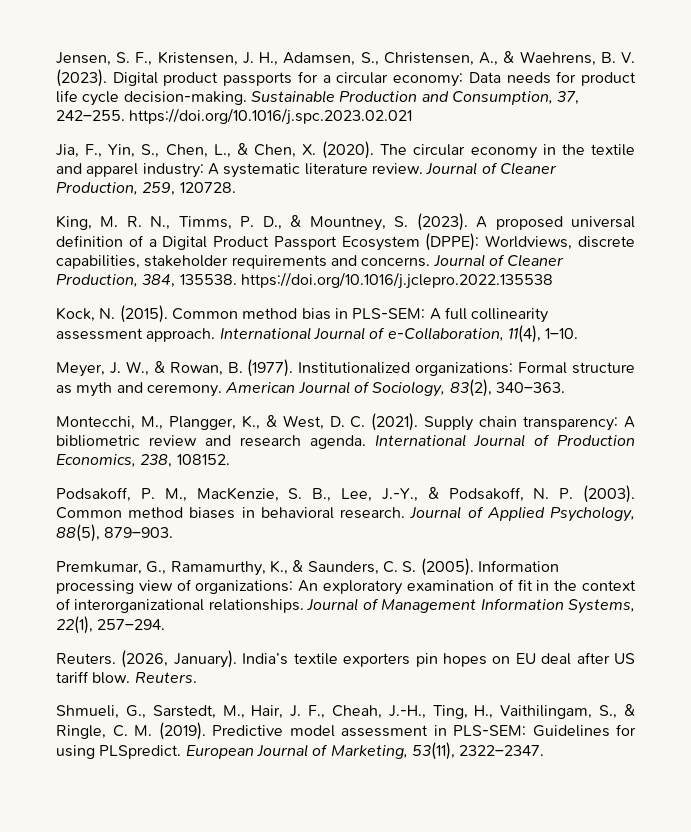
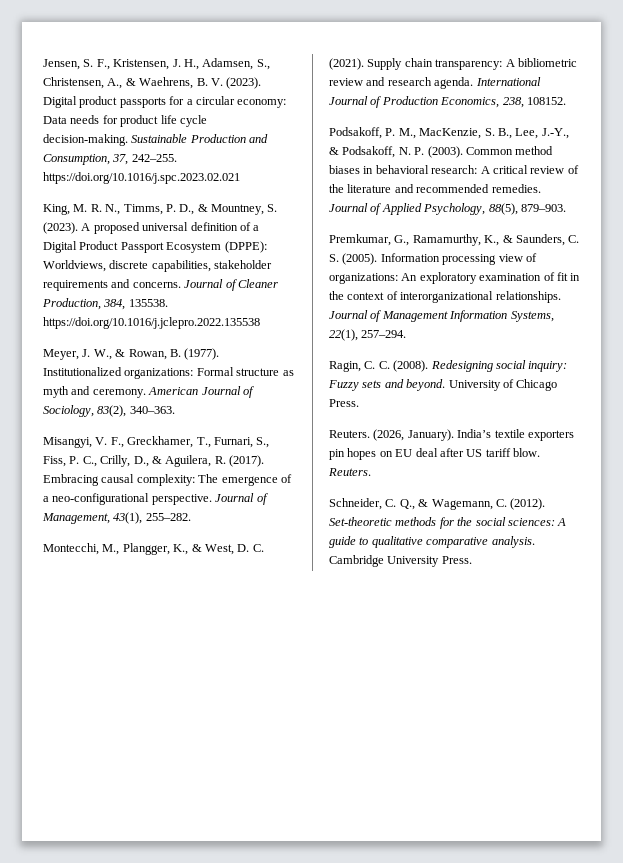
[56,141,635,159] [56,162,557,178] [56,182,236,196] // Jia, F., Yin, S., Chen, L., & Chen, X. (2020). The circular economy in the textile and apparel industry: A systematic literature review. Journal of Cleaner Production, 259, 120728. -> (240, 178) none
[56,305,549,323] [56,325,579,343] // Kock, N. (2015). Common method bias in PLS-SEM: A full collinearity assessment approach. International Journal of e-Collaboration, 11(4), 1–10. -> (260, 323) none
(565, 387) none -> [43,436,270,448] [43,455,264,467] [43,474,292,486] [43,493,268,505] [42,512,191,524] // Misangyi, V. F., Greckhamer, T., Furnari, S., Fiss, P. C., Crilly, D., & Aguilera, R. (2017). Embracing causal complexity: The emergence of a neo-configurational perspective. Journal of Management, 43(1), 255–282.
[340,507,406,519] research. -> [431,165,579,174] [329,184,541,193] research: A critical review of the literature and recommended remedies.
(166, 624) none -> [329,360,568,372] [328,379,558,391] [329,399,359,407] // Ragin, C. C. (2008). Redesigning social inquiry: Fuzzy sets and beyond. University of Chicago Press.
[56,704,635,719] [56,722,636,740] [56,742,545,760] Shmueli, G., Sarstedt, M., Hair, J. F., Cheah, J.-H., Ting, H., Vaithilingam, S., & Ringle, C. M. (2019). Predictive model assessment in PLS-SEM: Guidelines for using PLSpredict. European Journal of Marketing, 53(11), 2322–2347. -> [329,498,546,510] [329,517,567,529] [329,536,535,548] [329,555,472,567] Schneider, C. Q., & Wagemann, C. (2012). Set-theoretic methods for the social sciences: A guide to qualitative comparative analysis. Cambridge University Press.

